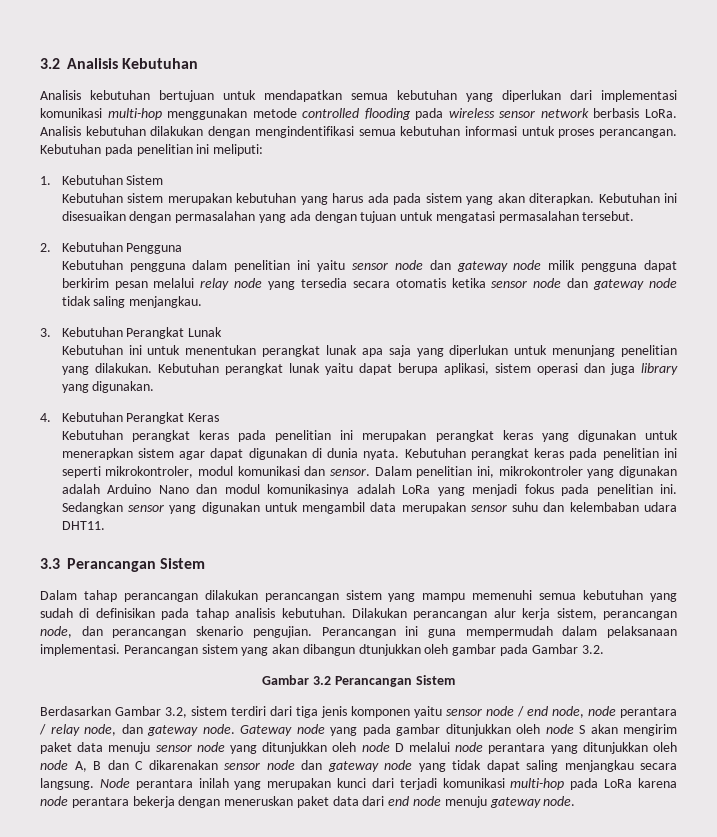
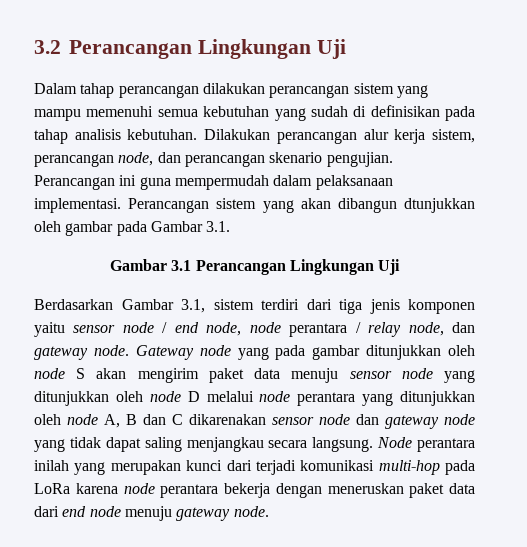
[40,58,199,69] [40,90,677,102] [40,108,677,120] [40,126,678,138] [40,144,264,156] [40,175,164,185] [61,193,677,205] [61,211,635,223] [40,242,183,254] [61,260,677,272] [61,278,677,290] [61,296,203,308] [40,327,223,339] [61,345,677,357] [61,363,678,375] [61,381,155,393] [40,412,220,424] [61,430,678,442] [61,448,678,460] [61,466,677,478] [61,484,677,496] [61,502,677,514] [61,521,105,530] [40,558,206,572] 3.2 Analisis Kebutuhan // Analisis kebutuhan bertujuan untuk mendapatkan semua kebutuhan yang diperlukan dari implementasi komunikasi multi-hop menggunakan metode controlled flooding pada wireless sensor network berbasis LoRa. Analisis kebutuhan dilakukan dengan mengindentifikasi semua kebutuhan informasi untuk proses perancangan. Kebutuhan pada penelitian ini meliputi: // 1. Kebutuhan Sistem // Kebutuhan sistem merupakan kebutuhan yang harus ada pada sistem yang akan diterapkan. Kebutuhan ini disesuaikan dengan permasalahan yang ada dengan tujuan untuk mengatasi permasalahan tersebut. // 2. Kebutuhan Pengguna // Kebutuhan pengguna dalam penelitian ini yaitu sensor node dan gateway node milik pengguna dapat berkirim pesan melalui relay node yang tersedia secara otomatis ketika sensor node dan gateway node tidak saling menjangkau. // 3. Kebutuhan Perangkat Lunak // Kebutuhan ini untuk menentukan perangkat lunak apa saja yang diperlukan untuk menunjang penelitian yang dilakukan. Kebutuhan perangkat lunak yaitu dapat berupa aplikasi, sistem operasi dan juga library yang digunakan. // 4. Kebutuhan Perangkat Keras // Kebutuhan perangkat keras pada penelitian ini merupakan perangkat keras yang digunakan untuk menerapkan sistem agar dapat digunakan di dunia nyata. Kebutuhan perangkat keras pada penelitian ini seperti mikrokontroler, modul komunikasi dan sensor. Dalam penelitian ini, mikrokontroler yang digunakan adalah Arduino Nano dan modul komunikasinya adalah LoRa yang menjadi fokus pada penelitian ini. Sedangkan sensor yang digunakan untuk mengambil data merupakan sensor suhu dan kelembaban udara DHT11. // 3.3 Perancangan Sistem -> [34,39,346,59] 3.2 Perancangan Lingkungan Uji
[581,645,604,654] [262,675,455,687] 3.2. // Gambar 3.2 Perancangan Sistem -> [206,221,231,232] [109,259,401,275] 3.1. // Gambar 3.1 Perancangan Lingkungan Uji
[165,707,187,718] 3.2, -> [181,299,205,313] 3.1,

